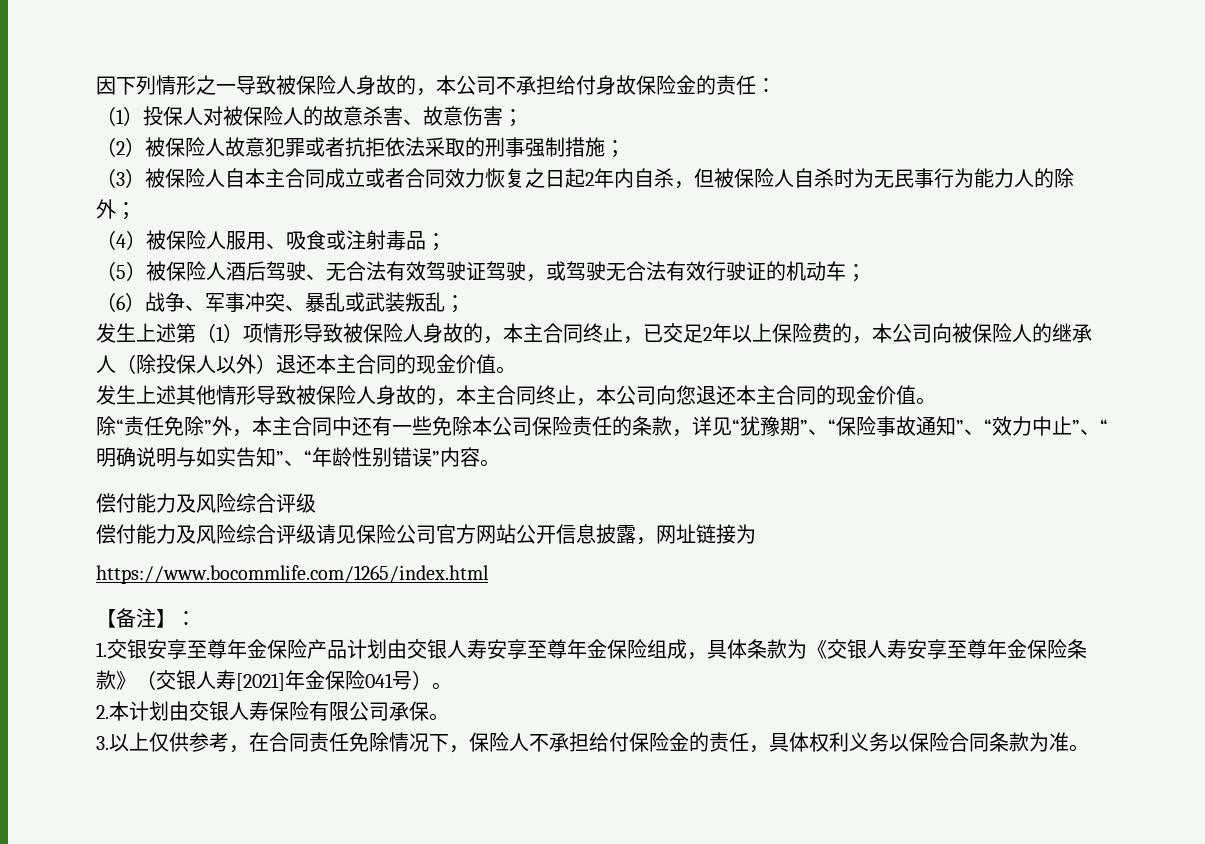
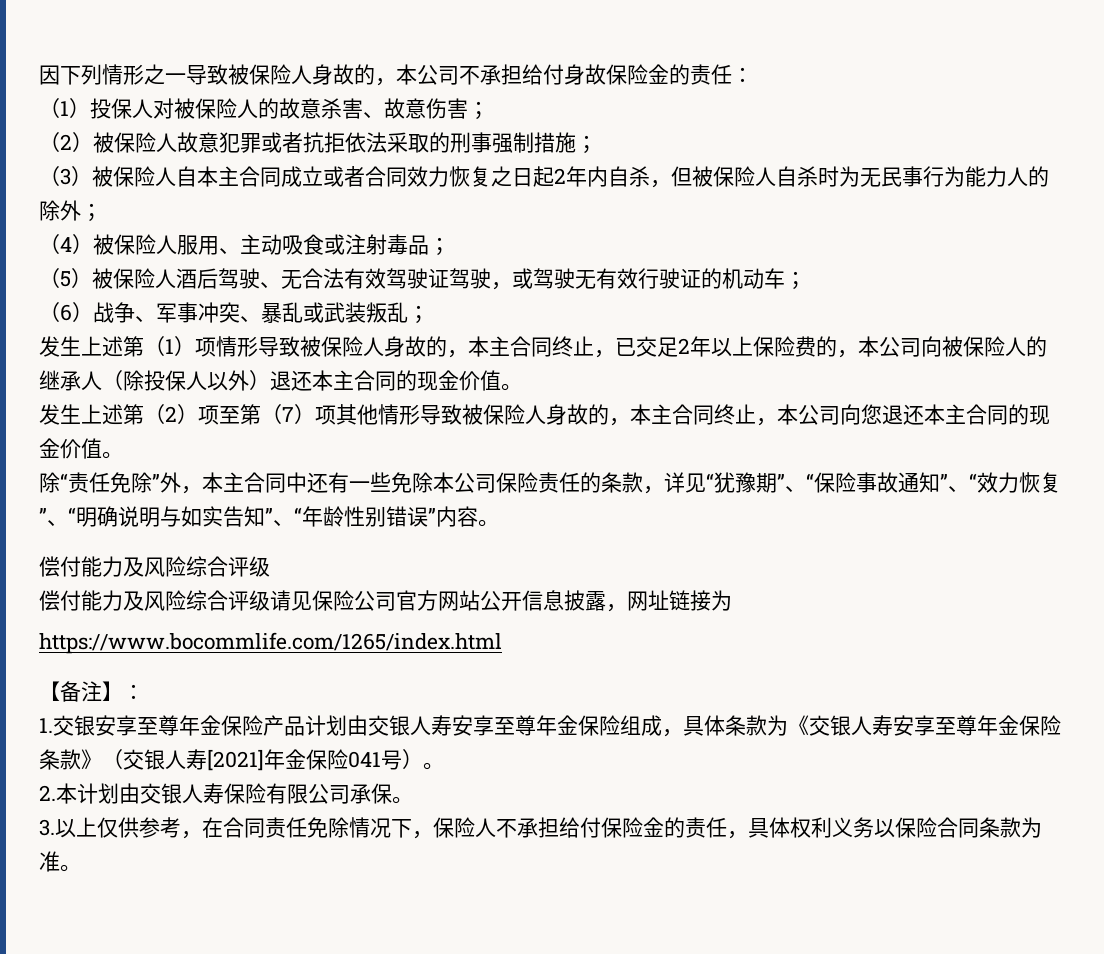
(286, 246) none -> [240,234,282,255] 主动
[626,261,666,281] 合法 -> (596, 279) none
(176, 395) none -> [123,404,336,425] 第（2）项至第（7）项
[1032,416,1072,436] 中止 -> [1019,472,1061,493] 恢复

